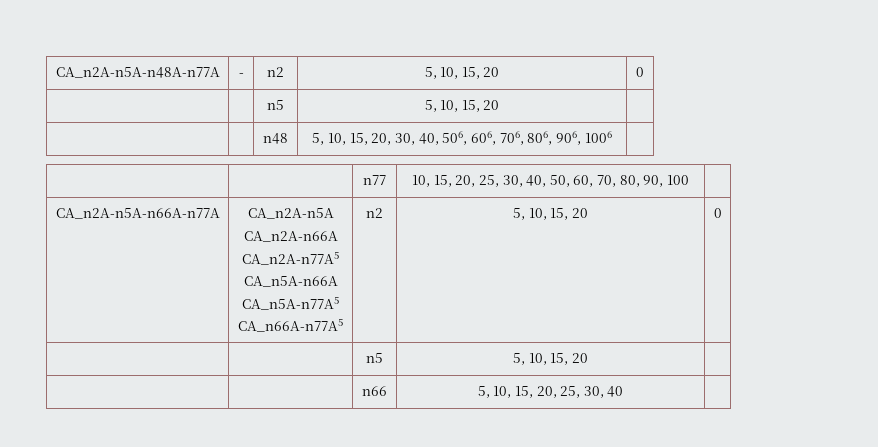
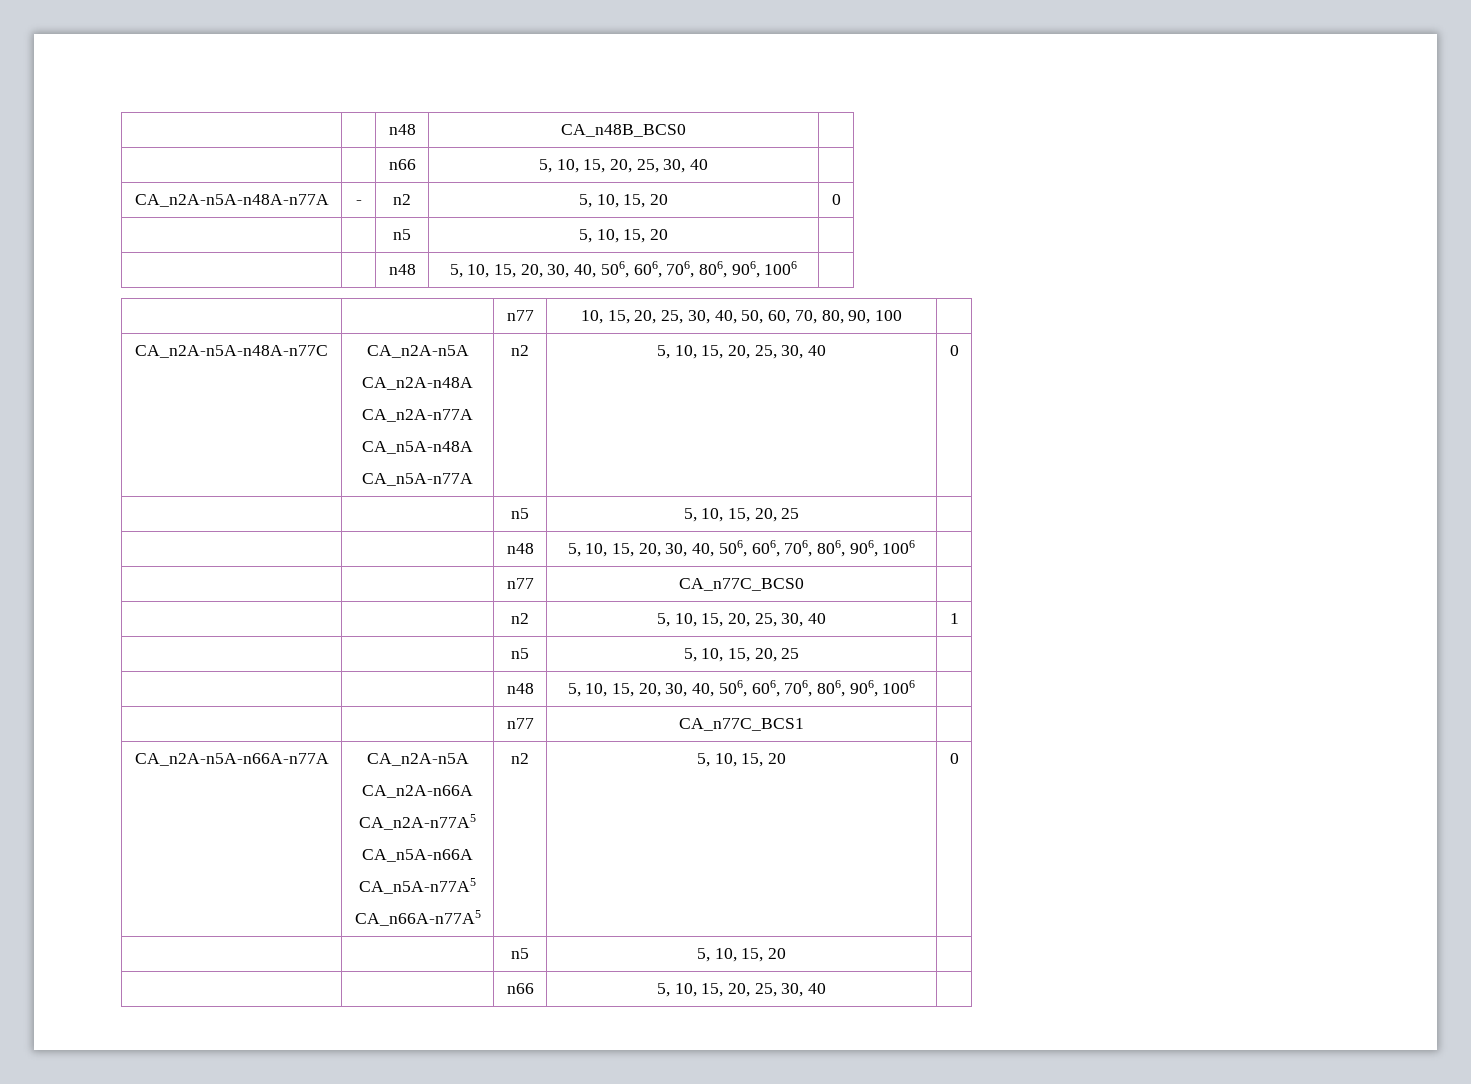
(55, 72) none -> [388,124,416,135] [561,124,686,137] [388,159,416,170] [538,159,709,173] | | n48 | CA_n48B_BCS0 | // | | n66 | 5, 10, 15, 20, 25, 30, 40 | //
(690, 180) none -> [135,345,328,358] [366,345,469,358] [362,377,473,390] [362,409,473,422] [362,441,473,454] [362,473,473,486] [511,345,529,356] [656,345,827,359] [949,345,959,356] [511,508,529,519] [683,508,800,522] [506,543,534,554] [567,540,916,557] [506,578,534,589] [679,578,804,591] [511,613,529,624] [656,613,827,627] [949,613,959,624] [511,648,529,659] [683,648,800,662] [506,683,534,694] [567,680,916,697] [506,718,534,729] [679,718,804,731] // CA_n2A-n5A-n48A-n77C | CA_n2A-n5A // CA_n2A-n48A // CA_n2A-n77A // CA_n5A-n48A // CA_n5A-n77A | n2 | 5, 10, 15, 20, 25, 30, 40 | 0 // | | n5 | 5, 10, 15, 20, 25 | // | | n48 | 5, 10, 15, 20, 30, 40, 506, 606, 706, 806, 906, 1006 | // | | n77 | CA_n77C_BCS0 | // | | n2 | 5, 10, 15, 20, 25, 30, 40 | 1 // | | n5 | 5, 10, 15, 20, 25 | // | | n48 | 5, 10, 15, 20, 30, 40, 506, 606, 706, 806, 906, 1006 | // | | n77 | CA_n77C_BCS1 |

